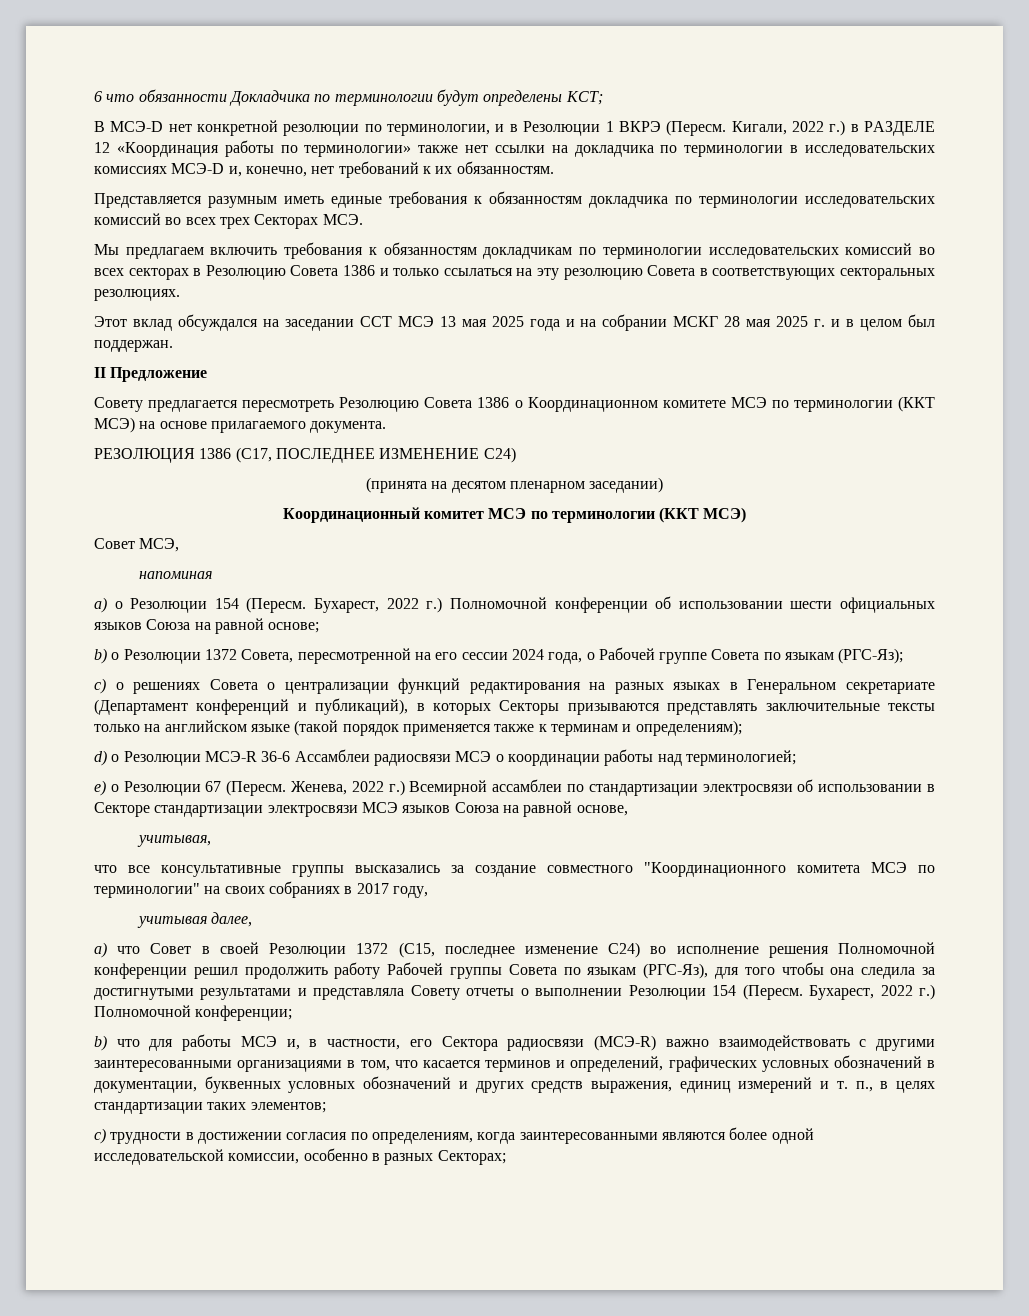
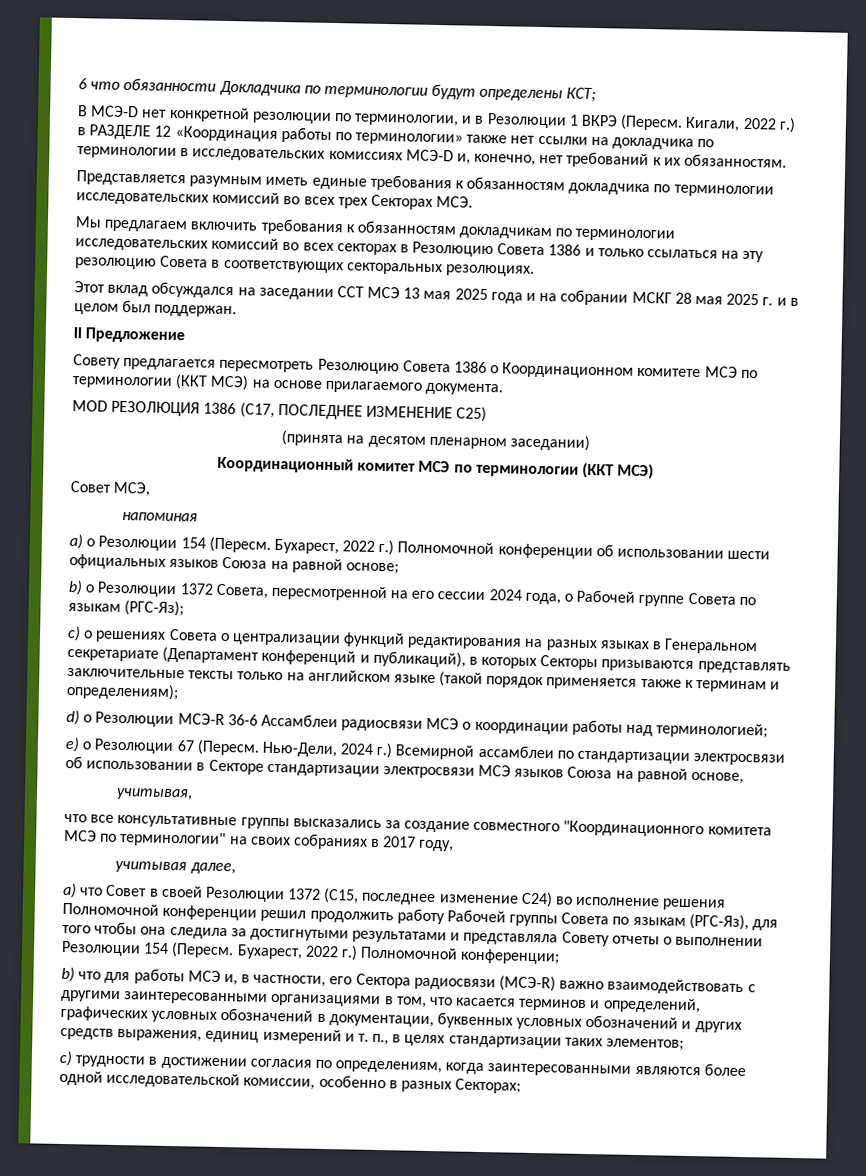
(387, 427) none -> [72,400,108,412] MOD
[483,447,516,463] С24) -> [456,406,488,423] С25)
[291,781,384,795] Женева, 2022 -> [261,741,374,758] Нью-Дели, 2024

